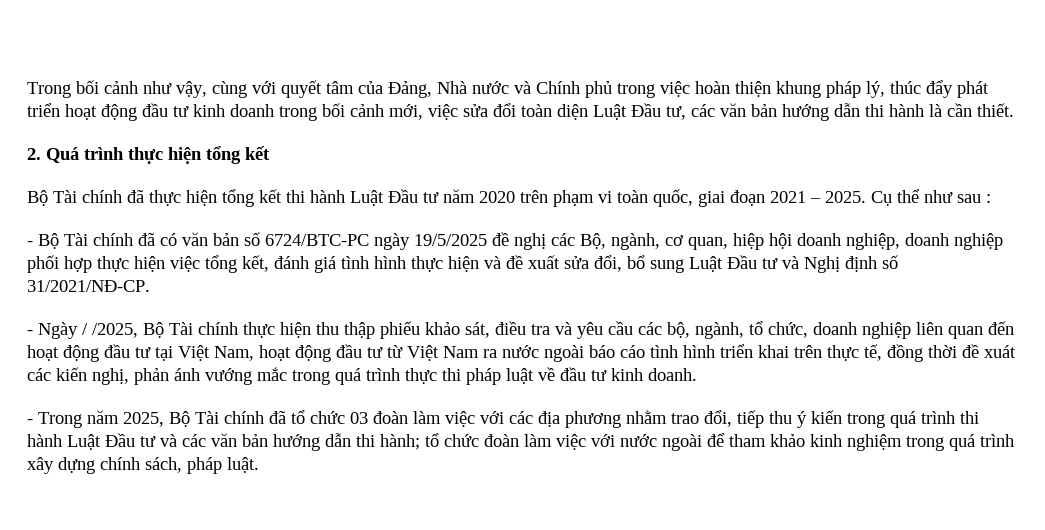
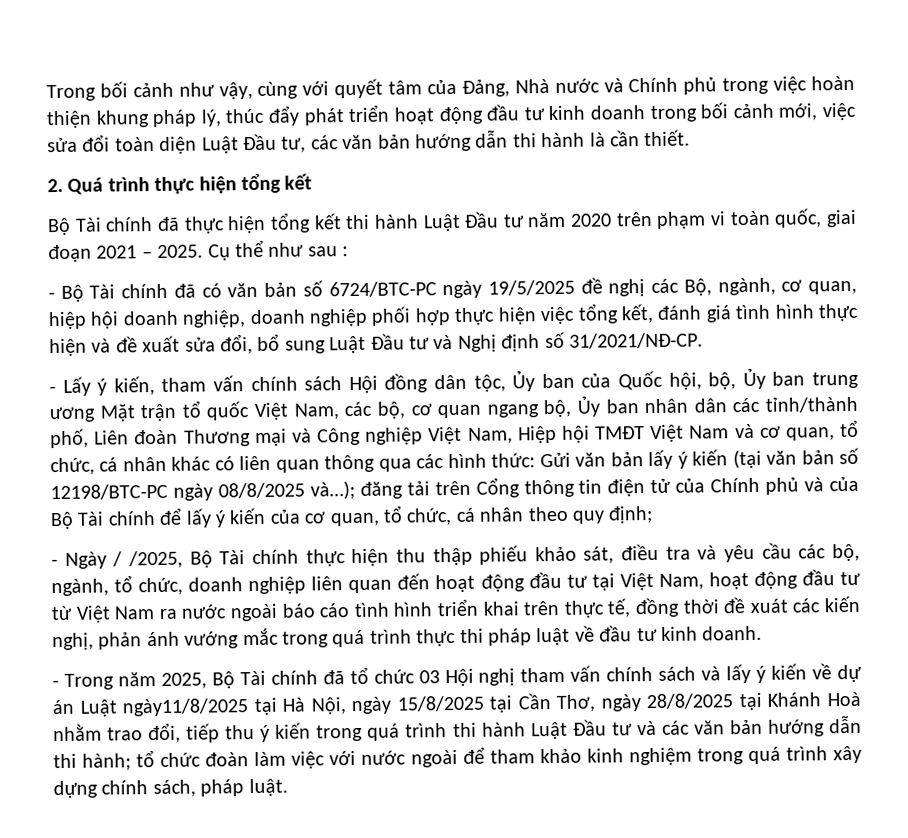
(150, 286) none -> [49,367,860,396] [49,395,858,423] [50,419,859,449] [50,447,860,476] [50,476,859,501] [50,505,654,530] // - Lấy ý kiến, tham vấn chính sách Hội đồng dân tộc, Ủy ban của Quốc hội, bộ, Ủy ban trung ương Mặt trận tổ quốc Việt Nam, các bộ, cơ quan ngang bộ, Ủy ban nhân dân các tỉnh/thành phố, Liên đoàn Thương mại và Công nghiệp Việt Nam, Hiệp hội TMĐT Việt Nam và cơ quan, tổ chức, cá nhân khác có liên quan thông qua các hình thức: Gửi văn bản lấy ý kiến (tại văn bản số 12198/BTC-PC ngày 08/8/2025 và…); đăng tải trên Cổng thông tin điện tử của Chính phủ và của Bộ Tài chính để lấy ý kiến của cơ quan, tổ chức, cá nhân theo quy định;
[373,411,621,428] đoàn làm việc với các địa phương -> [444,663,863,687] [52,691,861,717] Hội nghị tham vấn chính sách và lấy ý kiến về dự án Luật ngày11/8/2025 tại Hà Nội, ngày 15/8/2025 tại Cần Thơ, ngày 28/8/2025 tại Khánh Hoà

